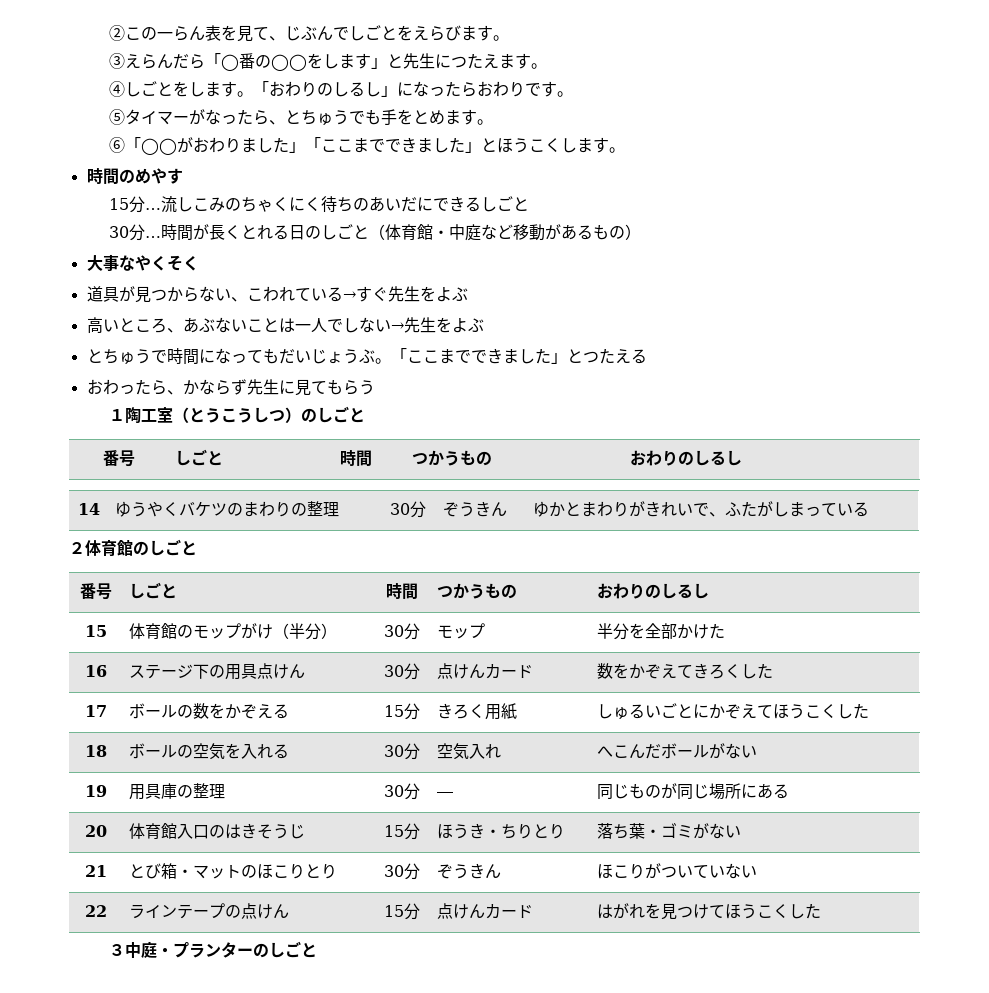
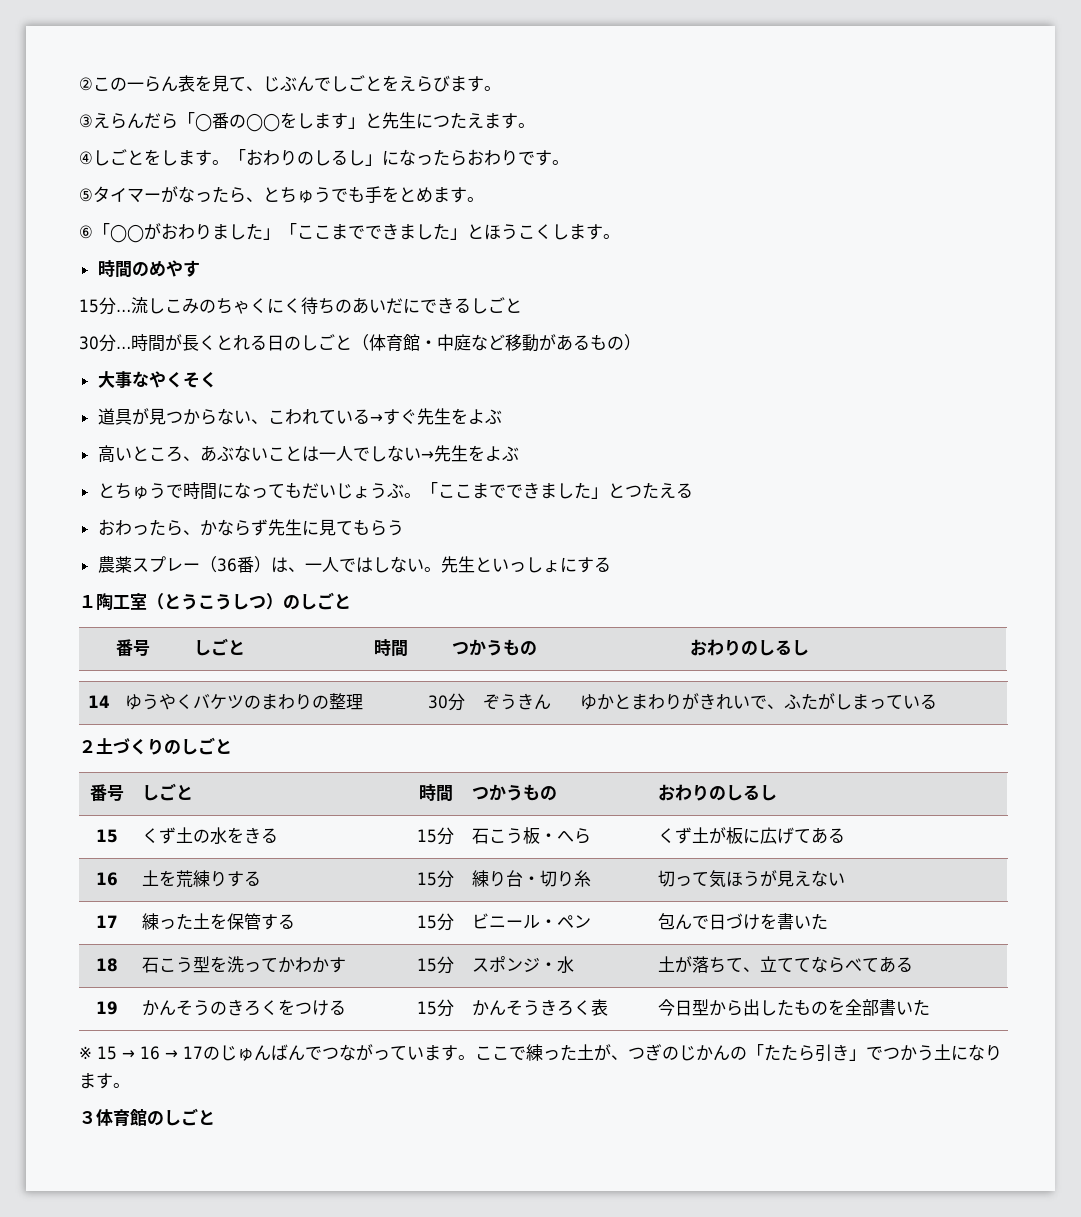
(375, 387) none -> [97,556,611,573] // 農薬スプレー（36番）は、一人ではしない。先生といっしょにする
[85,539,133,556] 体育館 -> [96,738,164,755] 土づくり
[128,623,337,640] [383,623,420,640] [436,623,485,639] [596,623,725,640] [84,665,107,677] [128,663,305,680] [383,663,420,680] [436,663,533,679] [596,663,773,679] [84,705,107,717] [128,703,289,719] [383,703,420,720] [436,703,517,720] [596,703,869,719] [84,745,107,757] [128,743,289,760] [383,743,420,760] [436,743,501,760] [596,743,757,759] [84,785,107,797] [128,783,225,800] [383,783,420,800] [436,792,453,797] [596,783,789,800] [84,825,107,837] [128,823,305,839] [383,823,420,840] [436,823,565,839] [596,822,741,839] [84,865,107,877] [128,863,337,879] [383,863,420,880] [436,863,501,879] [596,863,757,879] [84,905,107,917] [128,903,289,919] [383,903,420,920] [436,903,533,919] [596,903,821,920] [109,941,254,958] 体育館のモップがけ（半分） | 30分 | モップ | 半分を全部かけた // 16 | ステージ下の用具点けん | 30分 | 点けんカード | 数をかぞえてきろくした // 17 | ボールの数をかぞえる | 15分 | きろく用紙 | しゅるいごとにかぞえてほうこくした // 18 | ボールの空気を入れる | 30分 | 空気入れ | へこんだボールがない // 19 | 用具庫の整理 | 30分 | ― | 同じものが同じ場所にある // 20 | 体育館入口のはきそうじ | 15分 | ほうき・ちりとり | 落ち葉・ゴミがない // 21 | とび箱・マットのほこりとり | 30分 | ぞうきん | ほこりがついていない // 22 | ラインテープの点けん | 15分 | 点けんカード | はがれを見つけてほうこくした // ３中庭・プランター -> [141,827,278,844] [417,827,454,845] [471,827,591,844] [657,827,845,844] [96,872,118,886] [141,870,261,888] [417,870,454,888] [471,870,591,887] [657,870,845,888] [96,915,118,928] [141,913,295,930] [417,913,454,931] [471,913,591,929] [657,913,828,930] [96,958,118,972] [141,956,346,973] [417,956,454,974] [471,956,574,973] [657,956,913,973] [96,1001,118,1015] [141,999,346,1016] [417,999,454,1017] [471,999,608,1016] [657,999,930,1016] [79,1044,1002,1062] [79,1073,130,1089] [79,1109,147,1126] くず土の水をきる | 15分 | 石こう板・へら | くず土が板に広げてある // 16 | 土を荒練りする | 15分 | 練り台・切り糸 | 切って気ほうが見えない // 17 | 練った土を保管する | 15分 | ビニール・ペン | 包んで日づけを書いた // 18 | 石こう型を洗ってかわかす | 15分 | スポンジ・水 | 土が落ちて、立ててならべてある // 19 | かんそうのきろくをつける | 15分 | かんそうきろく表 | 今日型から出したものを全部書いた // ※ 15 → 16 → 17のじゅんばんでつながっています。ここで練った土が、つぎのじかんの「たたら引き」でつかう土になります。 // ３体育館

